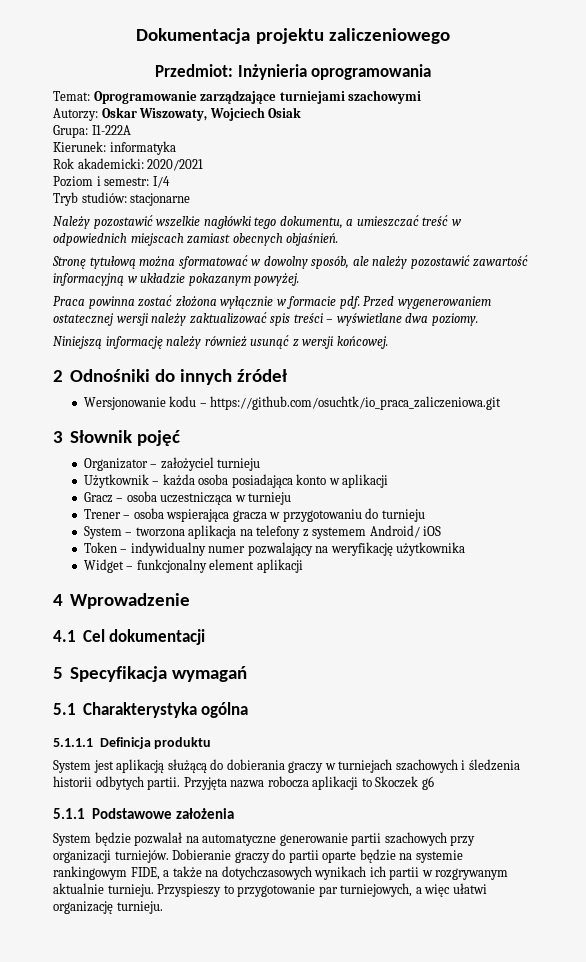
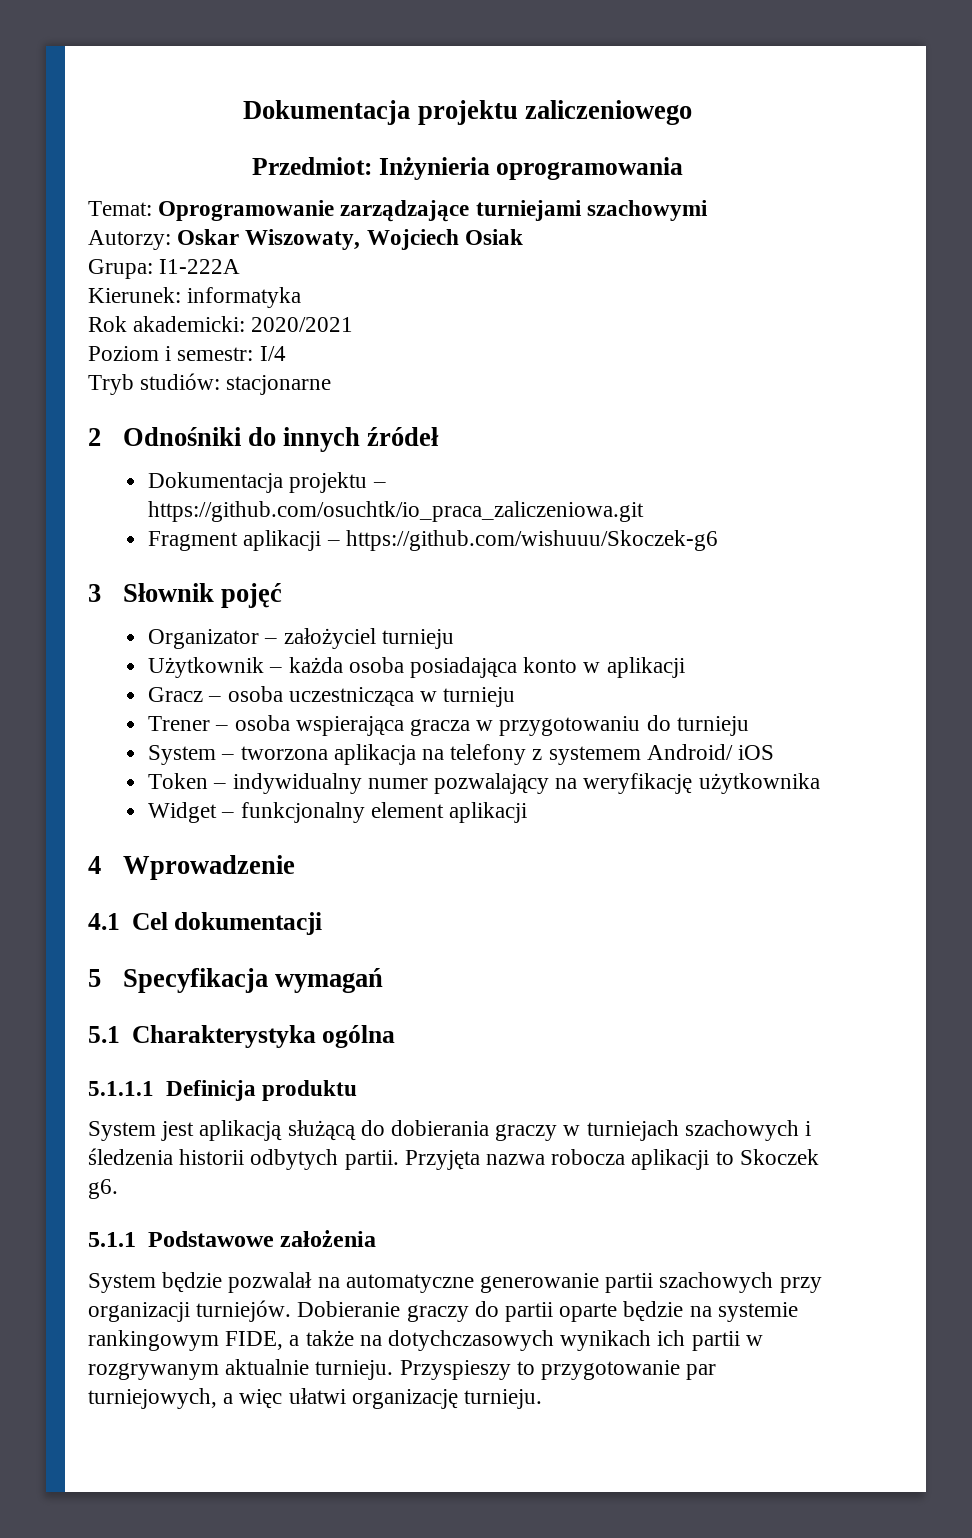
[53,215,462,229] [53,233,339,246] [52,255,529,269] [53,273,300,286] [53,295,491,309] [53,312,478,326] [53,335,388,349] // Należy pozostawić wszelkie nagłówki tego dokumentu, a umieszczać treść w odpowiednich miejscach zamiast obecnych objaśnień. // Stronę tytułową można sformatować w dowolny sposób, ale należy pozostawić zawartość informacyjną w układzie pokazanym powyżej. // Praca powinna zostać złożona wyłącznie w formacie pdf. Przed wygenerowaniem ostatecznej wersji należy zaktualizować spis treści – wyświetlane dwa poziomy. // Niniejszą informację należy również usunąć z wersji końcowej. -> (332, 385) none
[83,396,197,410] Wersjonowanie kodu -> [148,472,368,493] Dokumentacja projektu
(502, 403) none -> [148,530,718,551] // Fragment aplikacji – https://github.com/wishuuu/Skoczek-g6
[421,776,434,790] g6 -> [88,1179,118,1199] g6.

